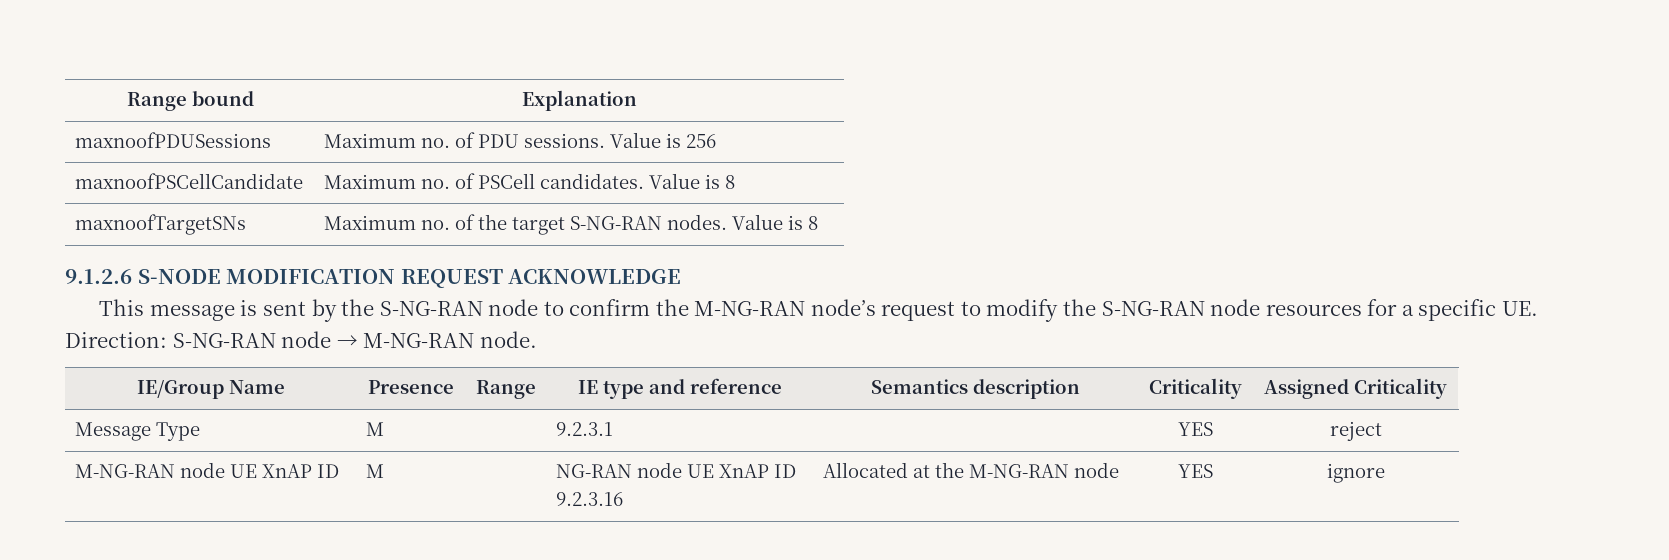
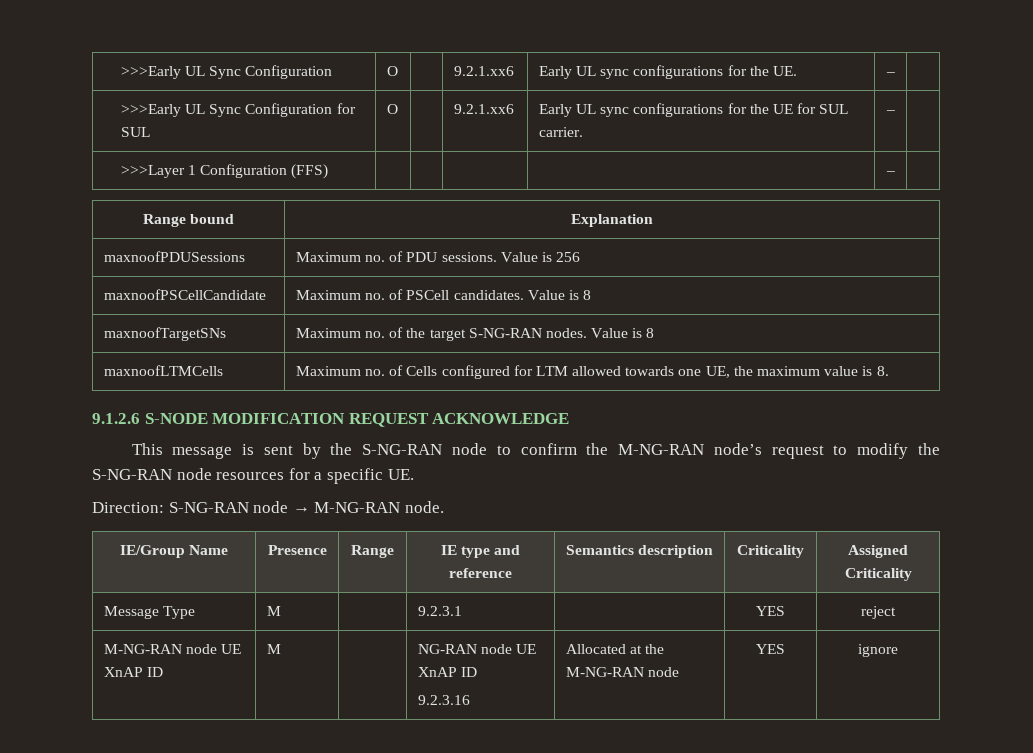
(126, 101) none -> [120,65,333,79] [386,66,398,76] [453,66,514,76] [538,65,797,79] [885,72,895,76] [120,103,356,117] [120,127,150,137] [386,104,398,114] [453,104,514,114] [538,103,849,117] [538,127,583,137] [885,110,895,114] [120,164,329,179] [885,171,895,175] >>>Early UL Sync Configuration | O | | 9.2.1.xx6 | Early UL sync configurations for the UE. | – | // >>>Early UL Sync Configuration for SUL | O | | 9.2.1.xx6 | Early UL sync configurations for the UE for SUL carrier. | – | // >>>Layer 1 Configuration (FFS) | | | | | – | //
(819, 223) none -> [103,365,223,376] [295,365,889,379] // maxnoofLTMCells | Maximum no. of Cells configured for LTM allowed towards one UE, the maximum value is 8.

